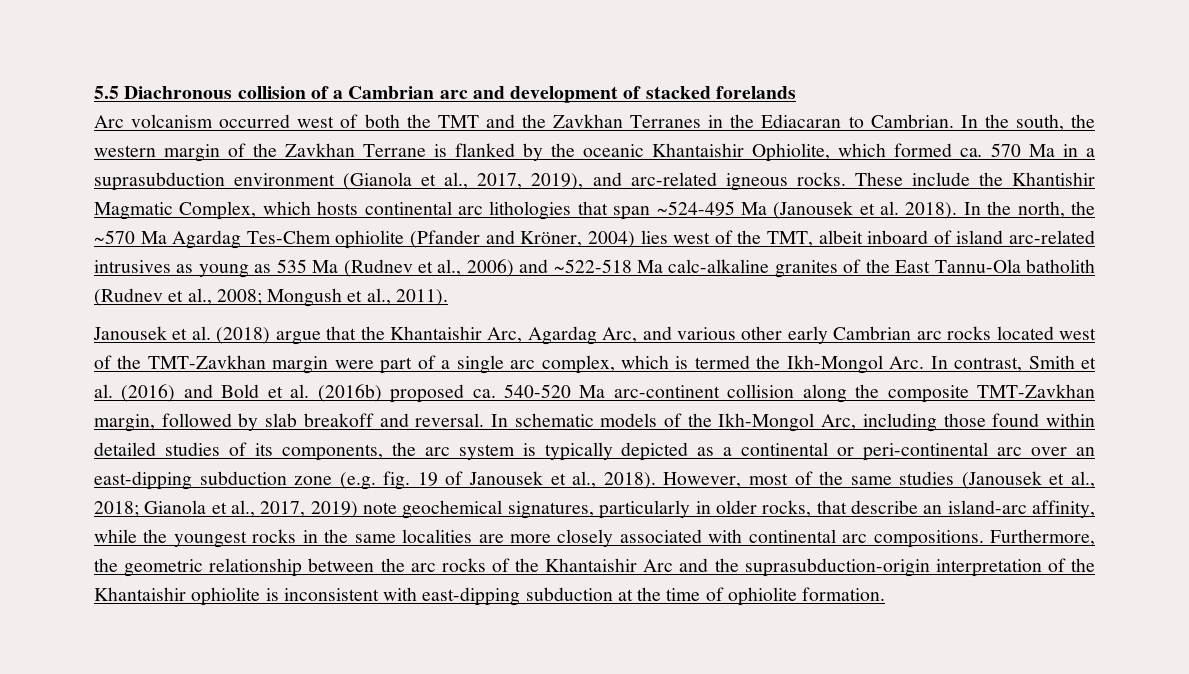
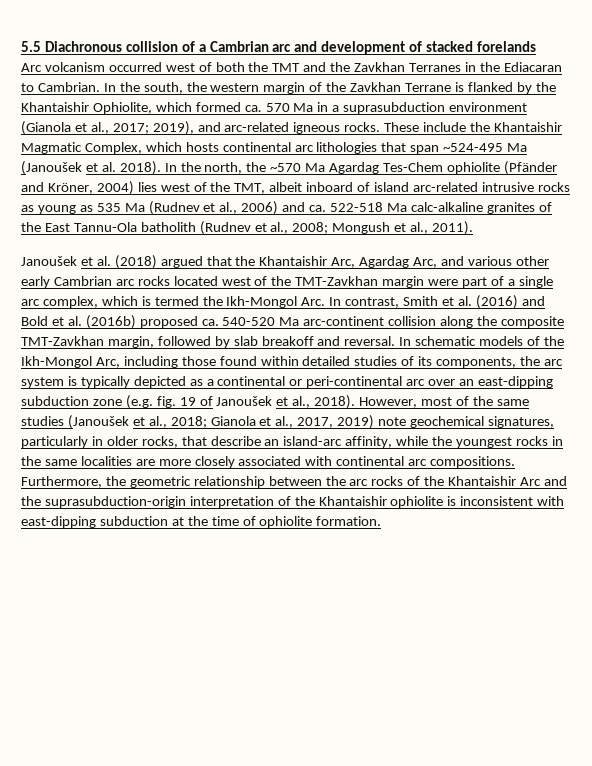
[583,144,644,157] oceanic -> (556, 87) none
[477,173,523,189] 2017, -> [112,123,149,134] 2017;
[1011,172,1095,186] Khantishir -> [493,122,562,132] Khantaishir
[773,201,854,219] (Janousek -> [21,161,82,175] (Janoušek
[410,230,481,248] (Pfander -> [503,161,557,175] (Pfänder
[94,260,171,273] intrusives -> [481,182,570,192] intrusive rocks
[553,259,632,273] ~522-518 -> [309,202,384,212] ca. 522-518
[93,326,167,340] Janousek -> [21,256,77,266] Janoušek
[275,331,321,345] argue -> [160,256,203,268] argued
[469,471,544,485] Janousek -> [216,396,273,406] Janoušek
[961,471,1042,489] (Janousek -> [67,415,129,429] (Janoušek

